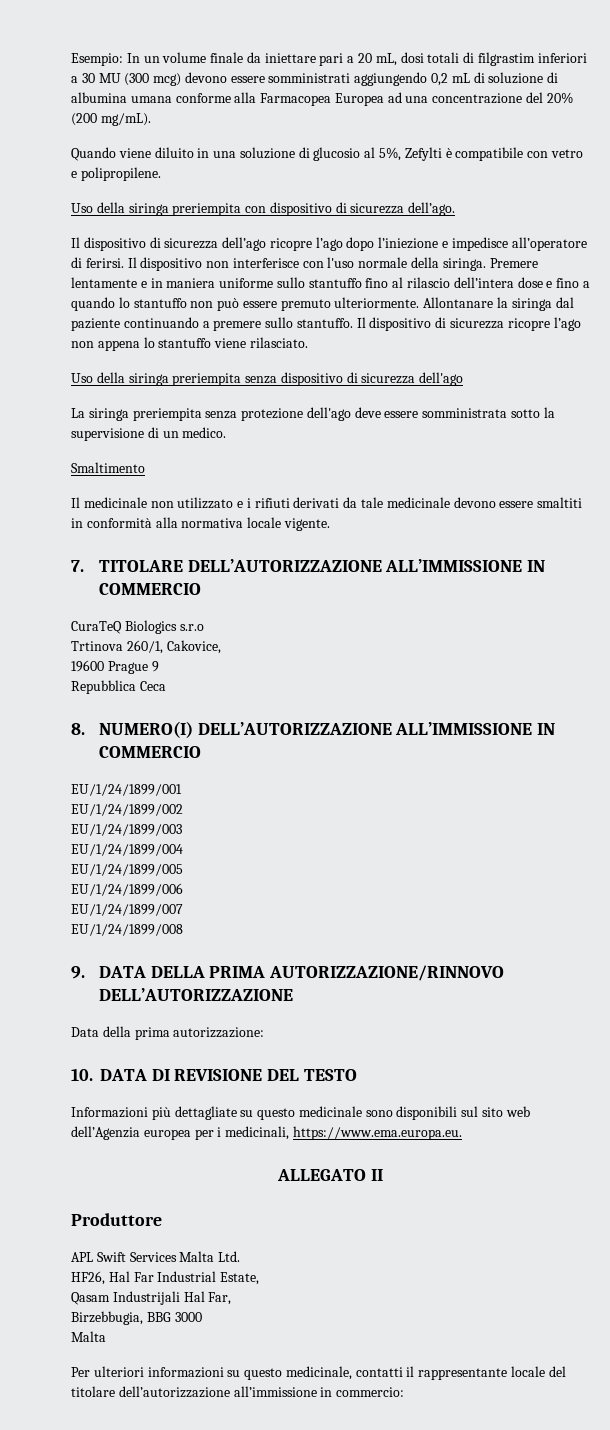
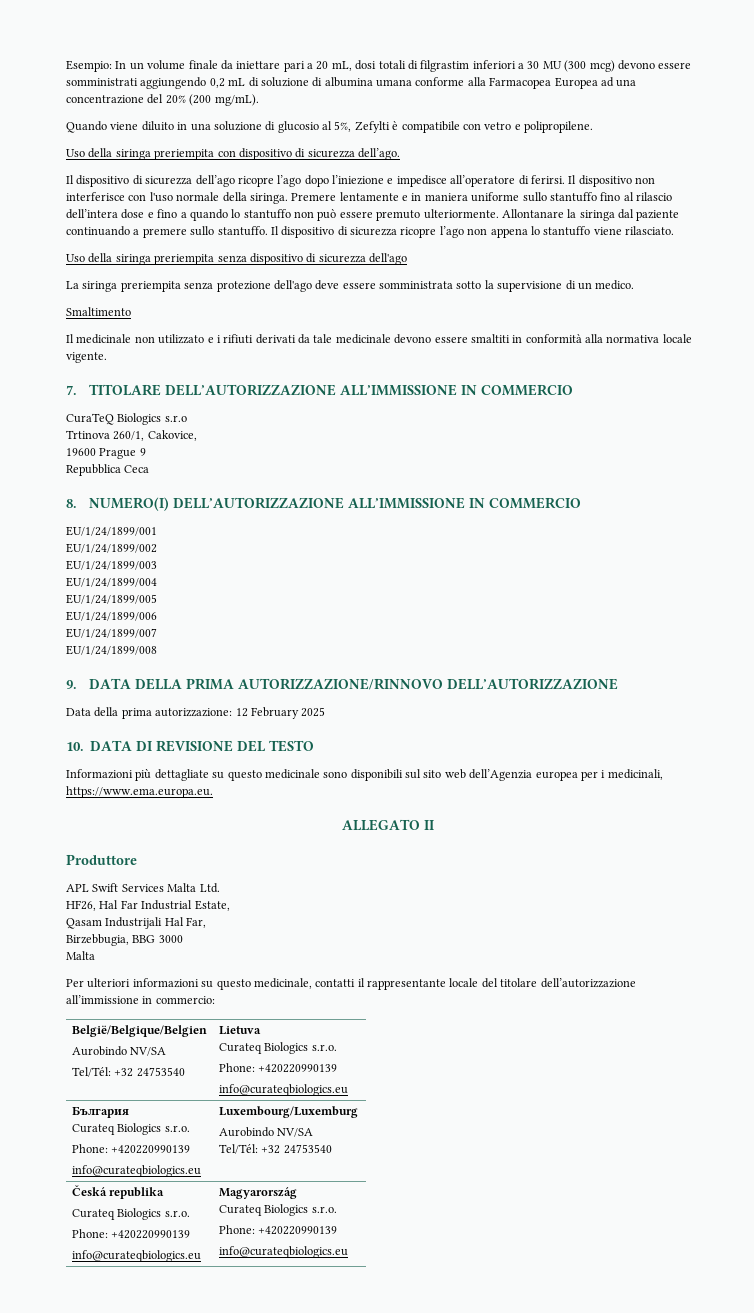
(265, 1032) none -> [235,707,326,719] 12 February 2025
(405, 1392) none -> [71,1025,207,1037] [71,1046,167,1056] [71,1067,185,1077] [218,1026,261,1035] [218,1042,337,1054] [218,1063,338,1073] [218,1084,348,1096] [71,1106,129,1118] [71,1123,190,1135] [71,1144,191,1154] [71,1165,201,1177] [218,1106,358,1118] [218,1127,314,1137] [218,1144,332,1154] [71,1185,165,1199] [71,1208,190,1220] [71,1229,191,1239] [71,1250,201,1262] [218,1187,297,1199] [218,1204,337,1216] [218,1225,338,1235] [218,1246,348,1258] // België/Belgique/Belgien // Aurobindo NV/SA // Tel/Tél: +32 24753540 | Lietuva // Curateq Biologics s.r.o. // Phone: +420220990139 // info@curateqbiologics.eu // България // Curateq Biologics s.r.o. // Phone: +420220990139 // info@curateqbiologics.eu | Luxembourg/Luxemburg // Aurobindo NV/SA // Tel/Tél: +32 24753540 // Česká republika // Curateq Biologics s.r.o. // Phone: +420220990139 // info@curateqbiologics.eu | Magyarország // Curateq Biologics s.r.o. // Phone: +420220990139 // info@curateqbiologics.eu

